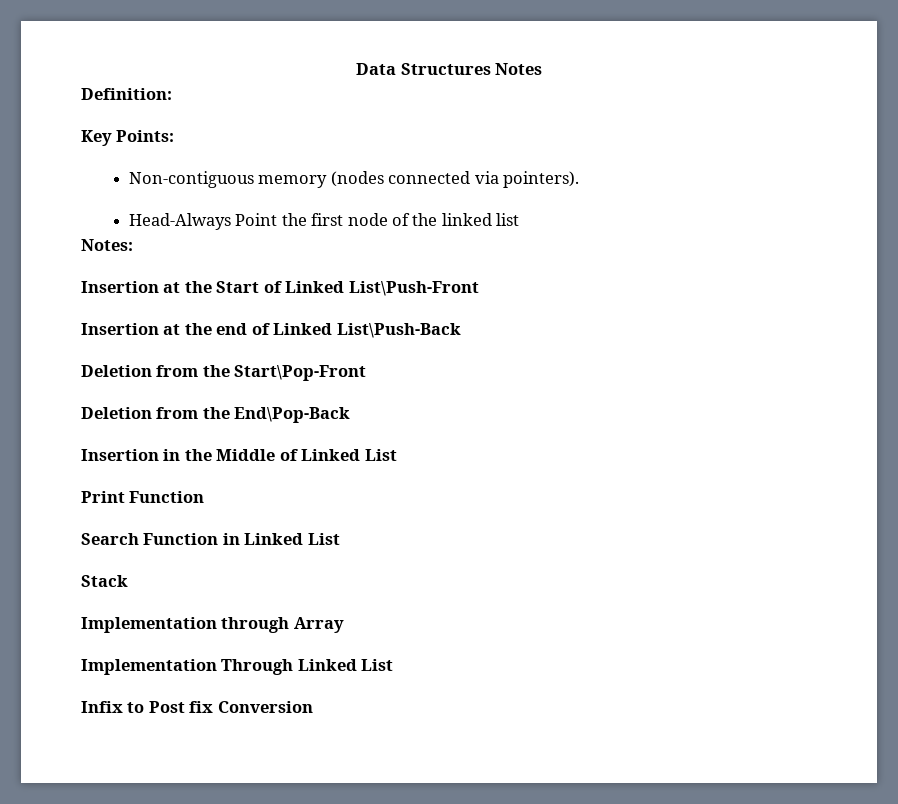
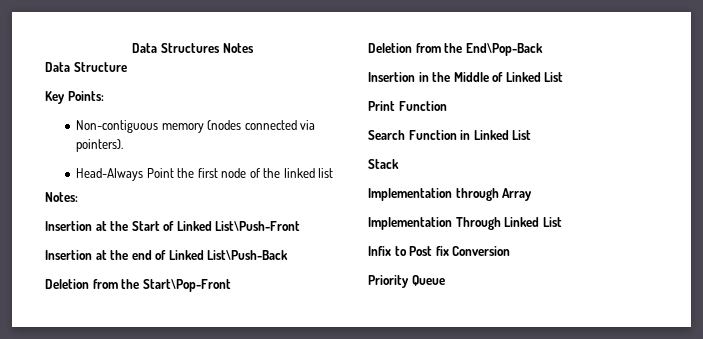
[81,88,172,100] Definition: -> [45,62,127,72] Data Structure
(313, 707) none -> [368,275,445,288] // Priority Queue

